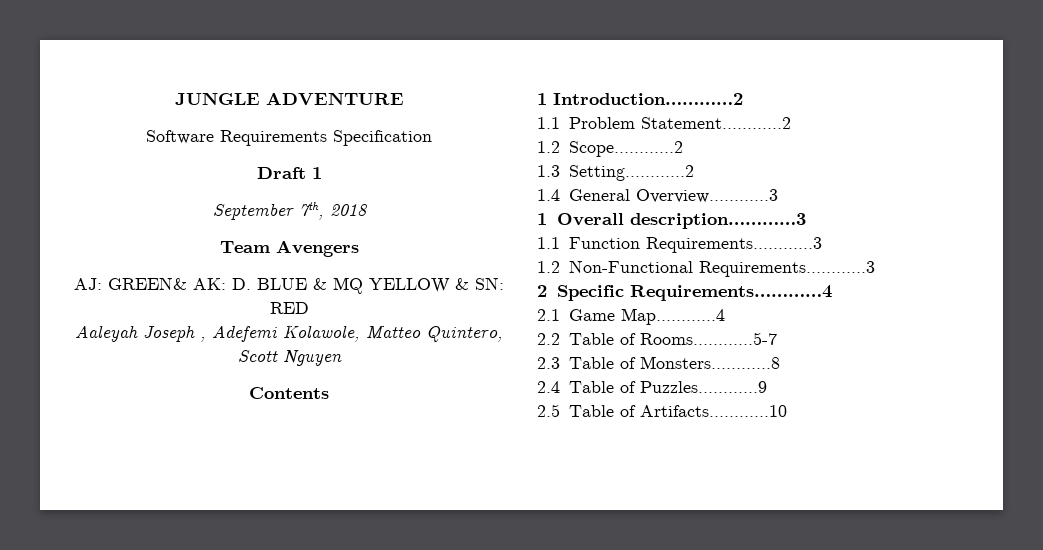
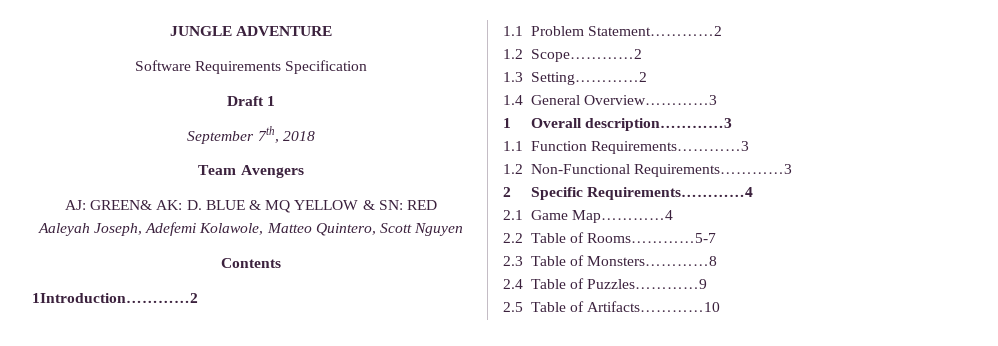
[143,325,206,342] Joseph , -> [94,223,143,236] Joseph,
[537,93,743,105] 1 Introduction…………2 -> [32,293,198,303] 1Introduction…………2

